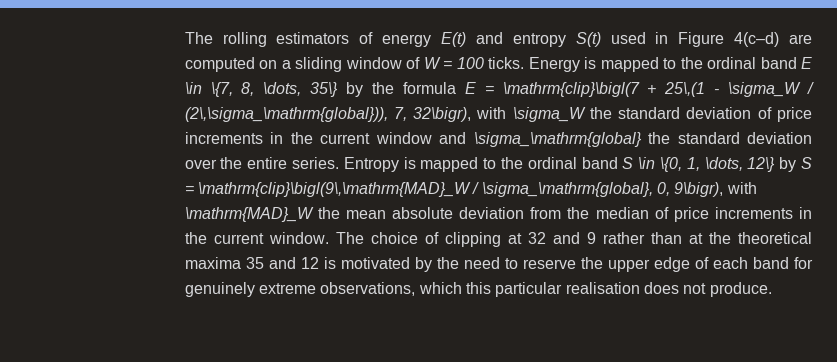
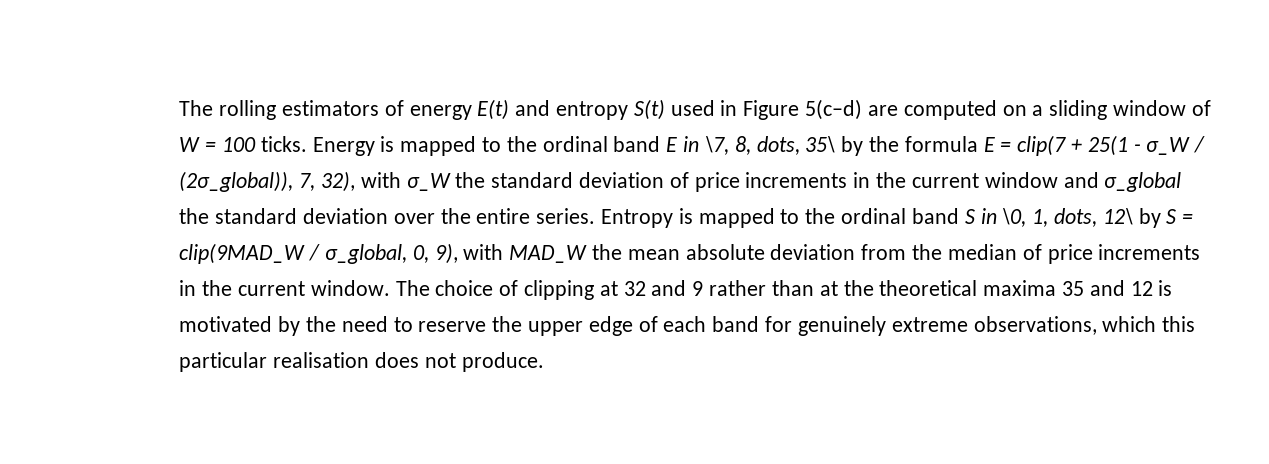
[734,32,780,47] 4(c–d) -> [805,99,863,120] 5(c–d)
[184,82,339,97] \in \{7, 8, \dots, 35\} -> [683,136,836,155] in \7, 8, dots, 35\
[502,82,814,97] [184,107,586,122] \mathrm{clip}\bigl(7 + 25\,(1 - \sigma_W / (2\,\sigma_\mathrm{global})), 7, 32\bigr), with \sigma_W -> [1017,135,1206,156] [179,171,451,192] clip(7 + 25(1 - σ_W / (2σ_global)), 7, 32), with σ_W
[473,132,642,147] \sigma_\mathrm{global} -> [1104,172,1182,192] σ_global
[638,157,812,172] [184,182,757,197] [184,207,314,222] \in \{0, 1, \dots, 12\} by S = \mathrm{clip}\bigl(9\,\mathrm{MAD}_W / \sigma_\mathrm{global}, 0, 9\bigr), with \mathrm{MAD}_W -> [980,208,1194,228] [179,243,588,264] in \0, 1, dots, 12\ by S = clip(9MAD_W / σ_global, 0, 9), with MAD_W

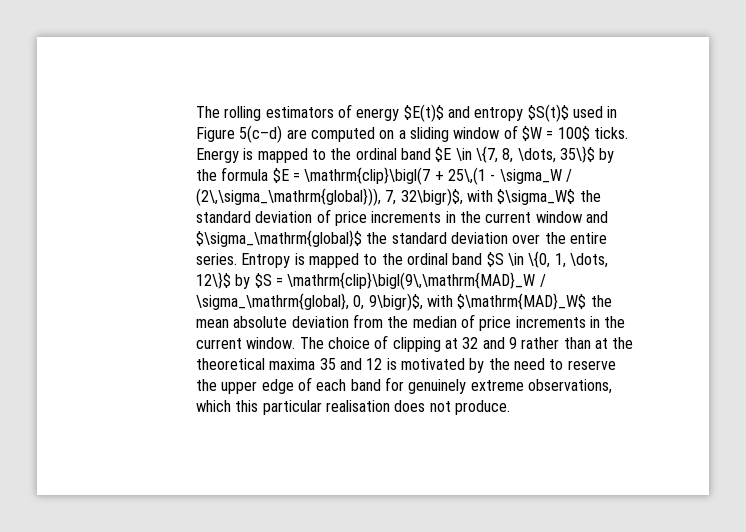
[477,99,510,120] E(t) -> [403,104,444,122] $E(t)$
[633,99,665,120] S(t) -> [527,104,569,122] $S(t)$
[179,137,257,152] W = 100 -> [522,126,590,141] $W = 100$
[666,135,1206,156] [179,171,451,192] E in \7, 8, dots, 35\ by the formula E = clip(7 + 25(1 - σ_W / (2σ_global)), 7, 32), with σ_W -> [435,146,615,163] [196,167,573,185] [196,188,576,206] $E \in \{7, 8, \dots, 35\}$ by the formula $E = \mathrm{clip}\bigl(7 + 25\,(1 - \sigma_W / (2\,\sigma_\mathrm{global})), 7, 32\bigr)$, with $\sigma_W$
[1104,172,1182,192] σ_global -> [196,230,363,247] $\sigma_\mathrm{global}$
[964,208,1194,228] [179,243,588,264] S in \0, 1, dots, 12\ by S = clip(9MAD_W / σ_global, 0, 9), with MAD_W -> [486,251,608,268] [196,272,546,290] [196,293,587,311] $S \in \{0, 1, \dots, 12\}$ by $S = \mathrm{clip}\bigl(9\,\mathrm{MAD}_W / \sigma_\mathrm{global}, 0, 9\bigr)$, with $\mathrm{MAD}_W$

